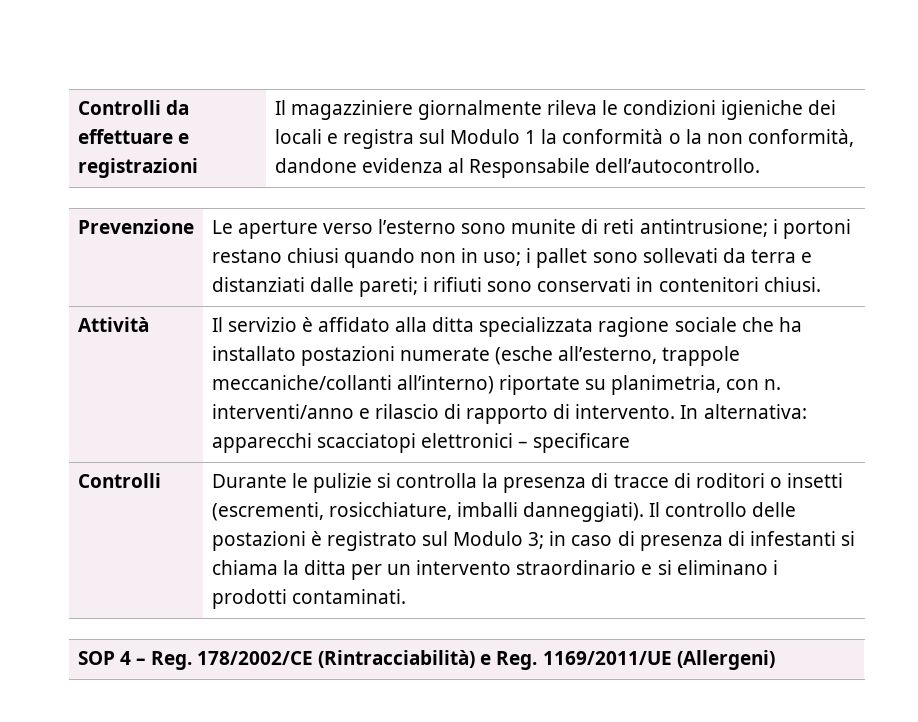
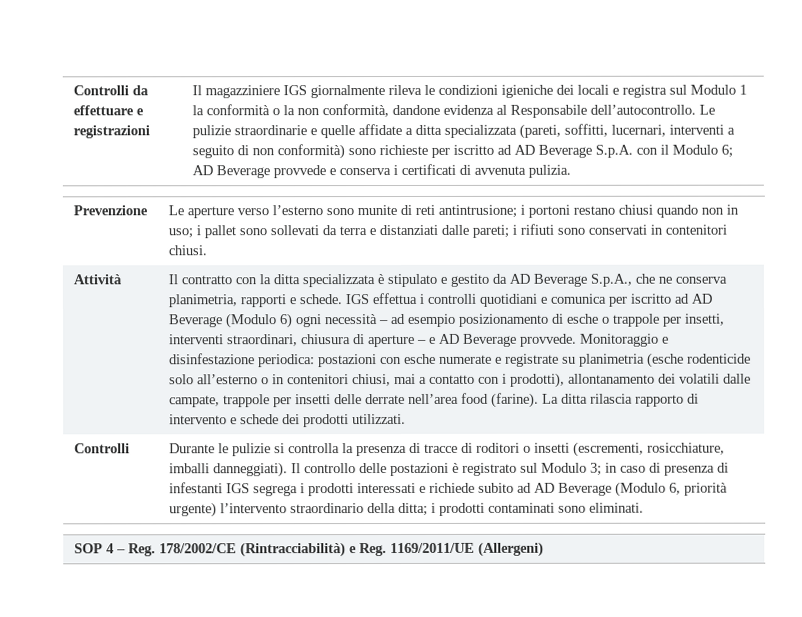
(413, 110) none -> [282,85,307,96] IGS
(761, 165) none -> [698,104,715,115] [191,123,735,139] [191,144,733,160] [191,163,571,179] Le pulizie straordinarie e quelle affidate a ditta specializzata (pareti, soffitti, lucernari, interventi a seguito di non conformità) sono richieste per iscritto ad AD Beverage S.p.A. con il Modulo 6; AD Beverage provvede e conserva i certificati di avvenuta pulizia.
[227,317,802,337] [211,346,741,366] [211,375,782,395] [211,404,807,424] [211,433,631,453] servizio è affidato alla ditta specializzata ragione sociale che ha installato postazioni numerate (esche all’esterno, trappole meccaniche/collanti all’interno) riportate su planimetria, con n. interventi/anno e rilascio di rapporto di intervento. In alternativa: apparecchi scacciatopi elettronici – specificare -> [180,273,727,288] [167,292,712,308] [168,313,725,329] [168,333,669,348] [168,352,751,368] [168,372,751,388] [168,392,699,408] [168,413,406,428] contratto con la ditta specializzata è stipulato e gestito da AD Beverage S.p.A., che ne conserva planimetria, rapporti e schede. IGS effettua i controlli quotidiani e comunica per iscritto ad AD Beverage (Modulo 6) ogni necessità – ad esempio posizionamento di esche o trappole per insetti, interventi straordinari, chiusura di aperture – e AD Beverage provvede. Monitoraggio e disinfestazione periodica: postazioni con esche numerate e registrate su planimetria (esche rodenticide solo all’esterno o in contenitori chiusi, mai a contatto con i prodotti), allontanamento dei volatili dalle campate, trappole per insetti delle derrate nell’area food (farine). La ditta rilascia rapporto di intervento e schede dei prodotti utilizzati.
[841,531,856,546] [211,560,778,580] [211,589,406,609] si chiama la ditta per un intervento straordinario e si eliminano i prodotti contaminati. -> [225,481,728,497] [168,502,644,518] IGS segrega i prodotti interessati e richiede subito ad AD Beverage (Modulo 6, priorità urgente) l’intervento straordinario della ditta; i prodotti contaminati sono eliminati.

